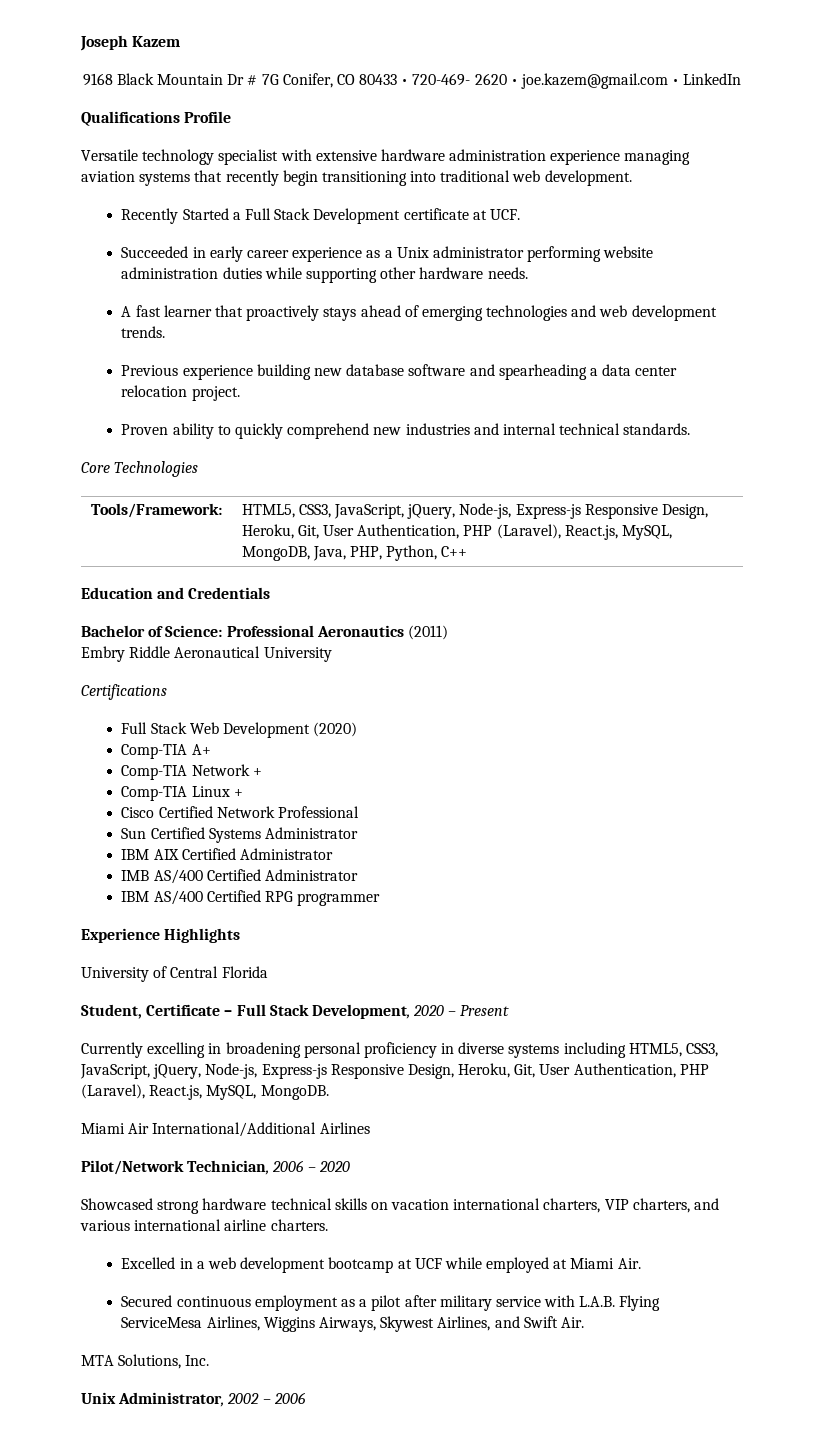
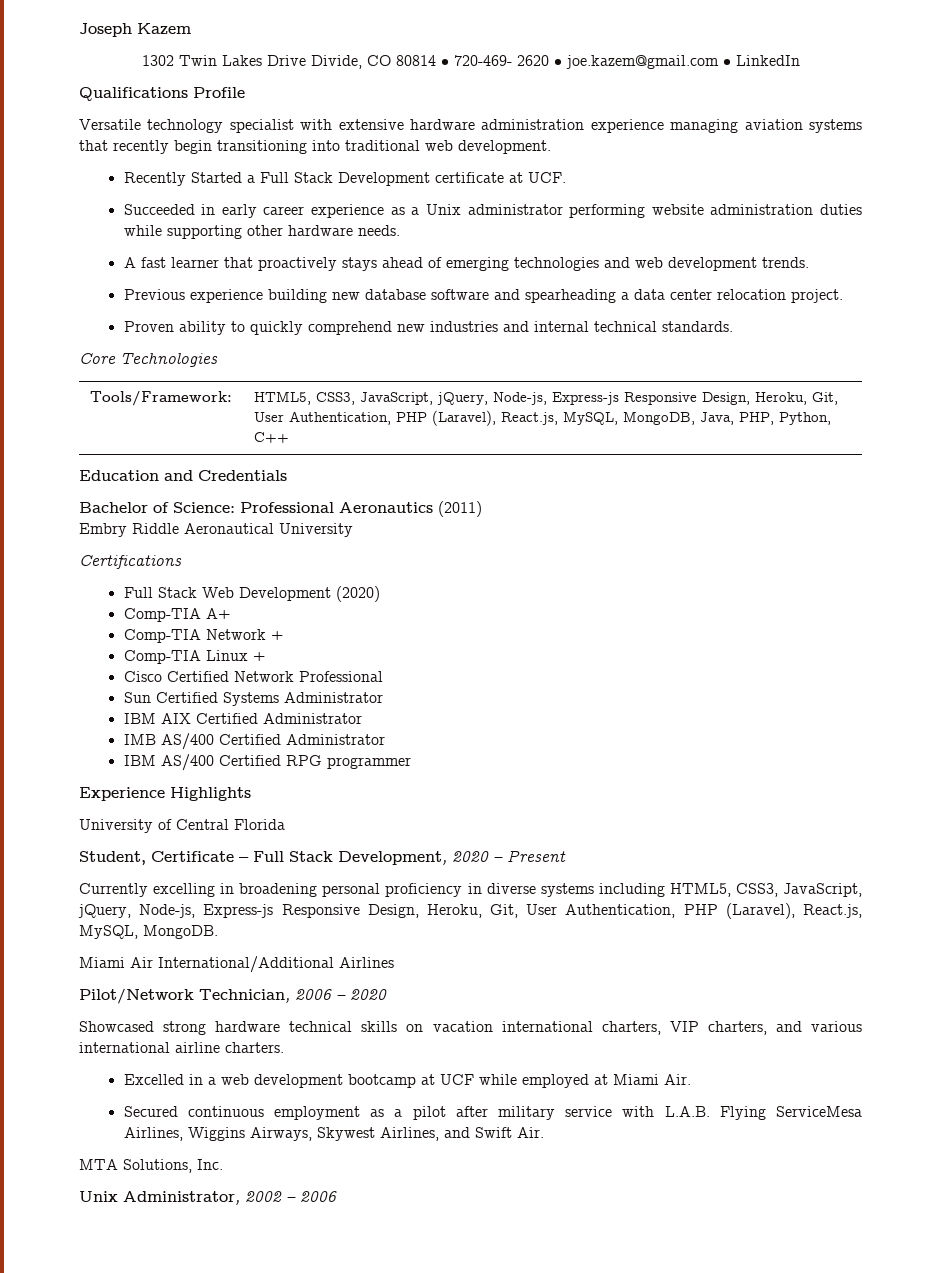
[82,73,398,88] 9168 Black Mountain Dr # 7G Conifer, CO 80433 -> [141,55,436,69] 1302 Twin Lakes Drive Divide, CO 80814

